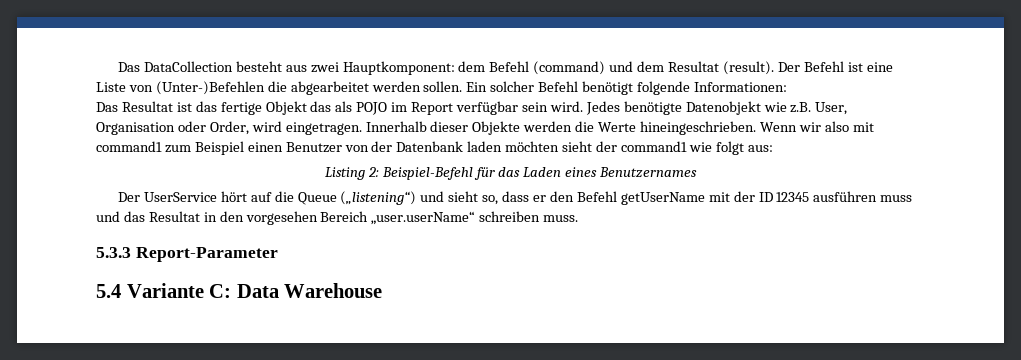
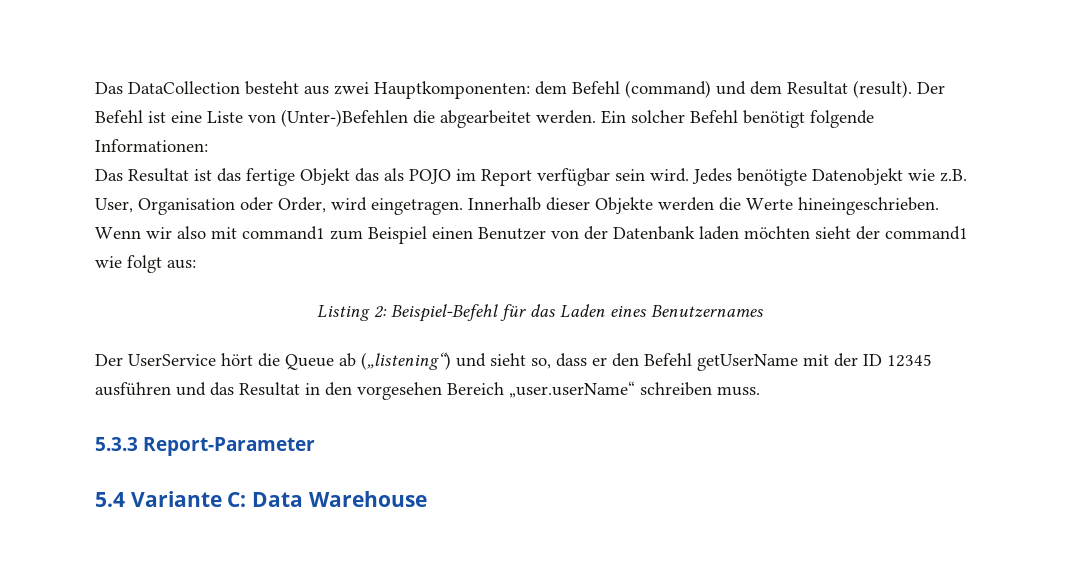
[342,61,455,75] Hauptkomponent: -> [374,81,530,99] Hauptkomponenten:
[371,81,463,92] werden sollen. -> [536,110,596,124] werden.
[250,192,272,202] auf -> (253, 359) none
(337, 198) none -> [339,353,356,367] ab
[880,195,913,202] muss -> (171, 389) none

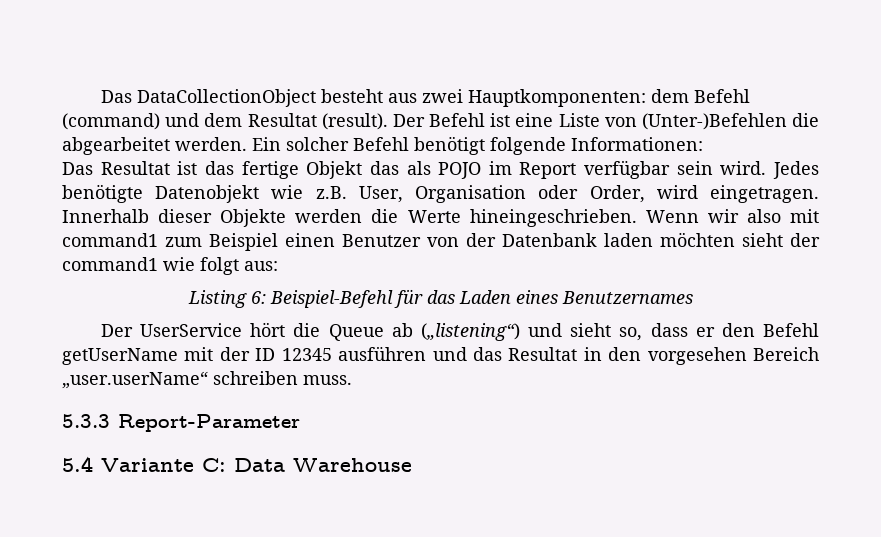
[95,81,240,94] Das DataCollection -> [100,89,316,107] Das DataCollectionObject
[374,306,387,318] 2: -> [250,291,266,304] 6:

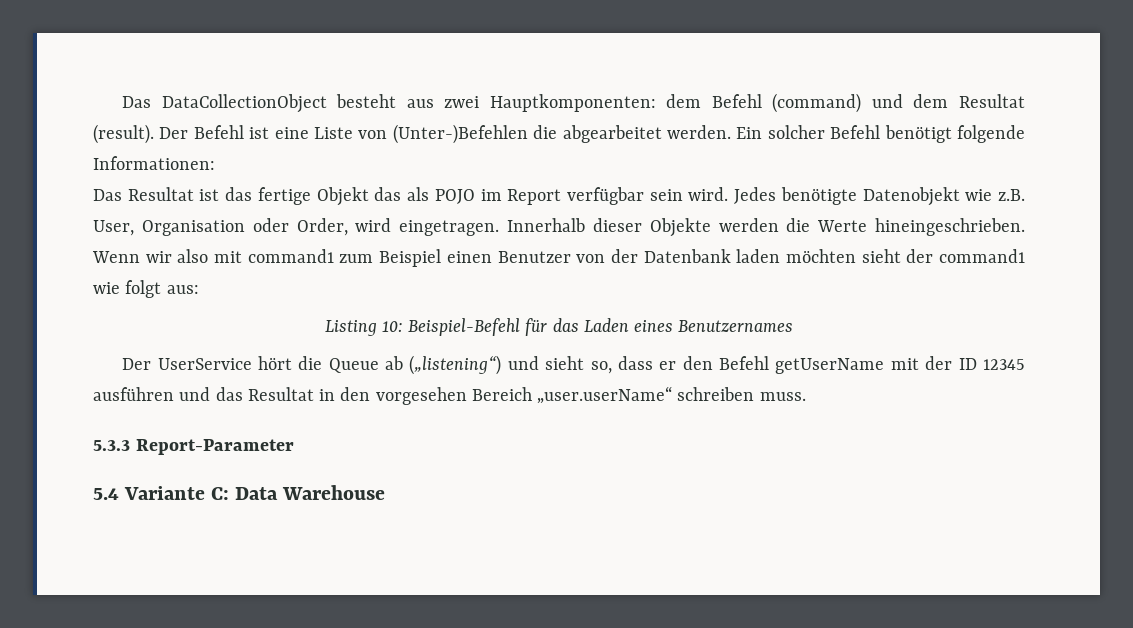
[250,291,266,304] 6: -> [381,321,403,332] 10:

